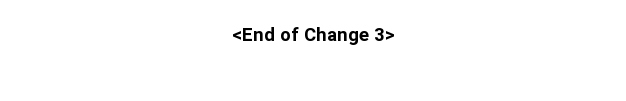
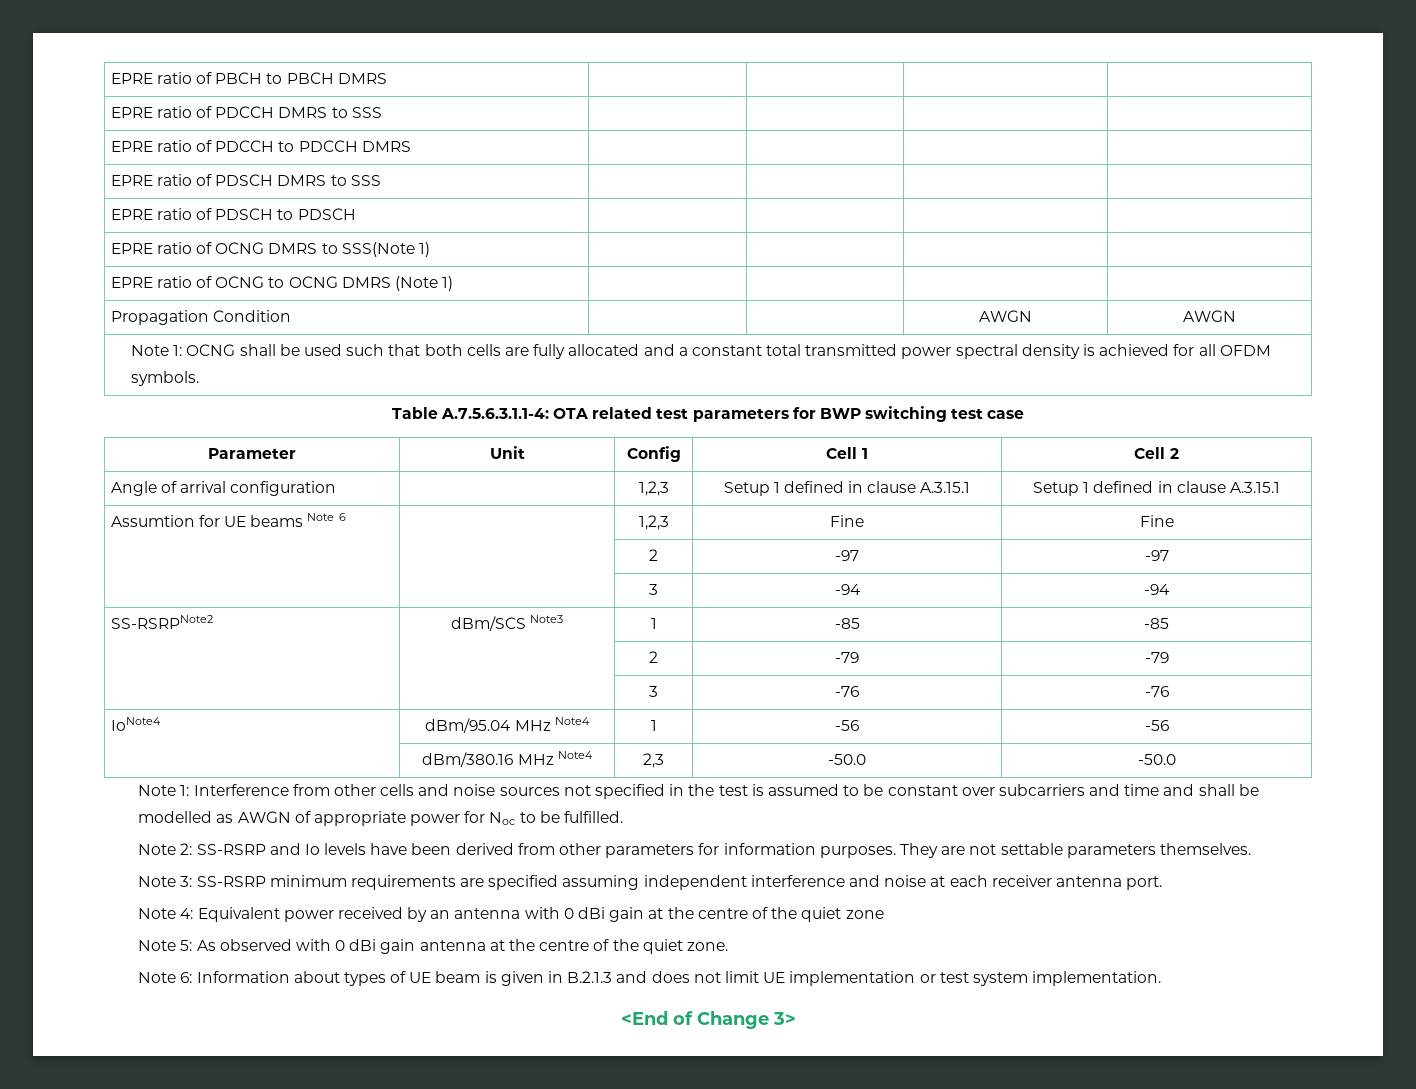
(231, 34) none -> [110,72,387,84] [110,106,382,118] [110,140,411,152] [110,174,381,186] [110,208,356,220] [110,242,430,257] [110,276,454,291] [110,310,291,325] [978,310,1032,322] [1183,310,1236,322] [131,344,1271,359] [131,371,200,386] [391,406,1025,422] [208,448,296,459] [489,446,525,459] [626,446,681,462] [826,447,868,459] [1134,447,1179,459] [110,481,337,496] [638,481,669,496] [723,481,971,496] [1033,481,1280,496] [110,513,346,527] [638,515,669,530] [829,515,864,527] [1139,515,1174,527] [649,549,658,561] [834,550,859,561] [1144,550,1169,561] [649,584,658,595] [834,584,861,595] [1144,584,1170,595] [110,615,213,629] [450,615,564,631] [650,618,657,629] [834,618,860,629] [1144,618,1169,629] [649,651,658,663] [834,652,859,663] [1144,652,1169,663] [649,686,658,697] [834,686,859,697] [1144,686,1169,697] [110,717,161,731] [425,717,590,733] [650,720,657,731] [834,720,859,731] [1144,720,1169,731] [422,751,593,767] [643,753,664,768] [827,754,866,765] [1137,754,1176,765] [138,784,1259,799] [138,811,624,826] [138,843,1251,858] [138,875,1163,890] [138,907,884,922] [138,939,728,954] [138,971,1162,986] EPRE ratio of PBCH to PBCH DMRS | | | | // EPRE ratio of PDCCH DMRS to SSS | | | | // EPRE ratio of PDCCH to PDCCH DMRS | | | | // EPRE ratio of PDSCH DMRS to SSS | | | | // EPRE ratio of PDSCH to PDSCH | | | | // EPRE ratio of OCNG DMRS to SSS(Note 1) | | | | // EPRE ratio of OCNG to OCNG DMRS (Note 1) | | | | // Propagation Condition | | | AWGN | AWGN // Note 1: OCNG shall be used such that both cells are fully allocated and a constant total transmitted power spectral density is achieved for all OFDM symbols. // Table A.7.5.6.3.1.1-4: OTA related test parameters for BWP switching test case // Parameter | Unit | Config | Cell 1 | Cell 2 // Angle of arrival configuration | | 1,2,3 | Setup 1 defined in clause A.3.15.1 | Setup 1 defined in clause A.3.15.1 // Assumtion for UE beams Note 6 | | 1,2,3 | Fine | Fine // | | 2 | -97 | -97 // | | 3 | -94 | -94 // SS-RSRPNote2 | dBm/SCS Note3 | 1 | -85 | -85 // | | 2 | -79 | -79 // | | 3 | -76 | -76 // IoNote4 | dBm/95.04 MHz Note4 | 1 | -56 | -56 // | dBm/380.16 MHz Note4 | 2,3 | -50.0 | -50.0 // Note 1: Interference from other cells and noise sources not specified in the test is assumed to be constant over subcarriers and time and shall be modelled as AWGN of appropriate power for Noc to be fulfilled. // Note 2: SS-RSRP and Io levels have been derived from other parameters for information purposes. They are not settable parameters themselves. // Note 3: SS-RSRP minimum requirements are specified assuming independent interference and noise at each receiver antenna port. // Note 4: Equivalent power received by an antenna with 0 dBi gain at the centre of the quiet zone // Note 5: As observed with 0 dBi gain antenna at the centre of the quiet zone. // Note 6: Information about types of UE beam is given in B.2.1.3 and does not limit UE implementation or test system implementation. //

